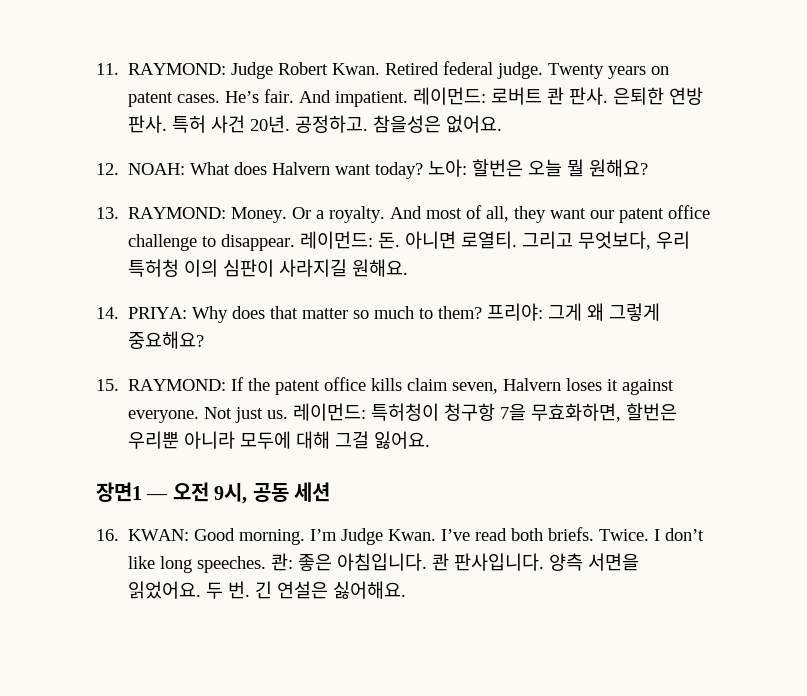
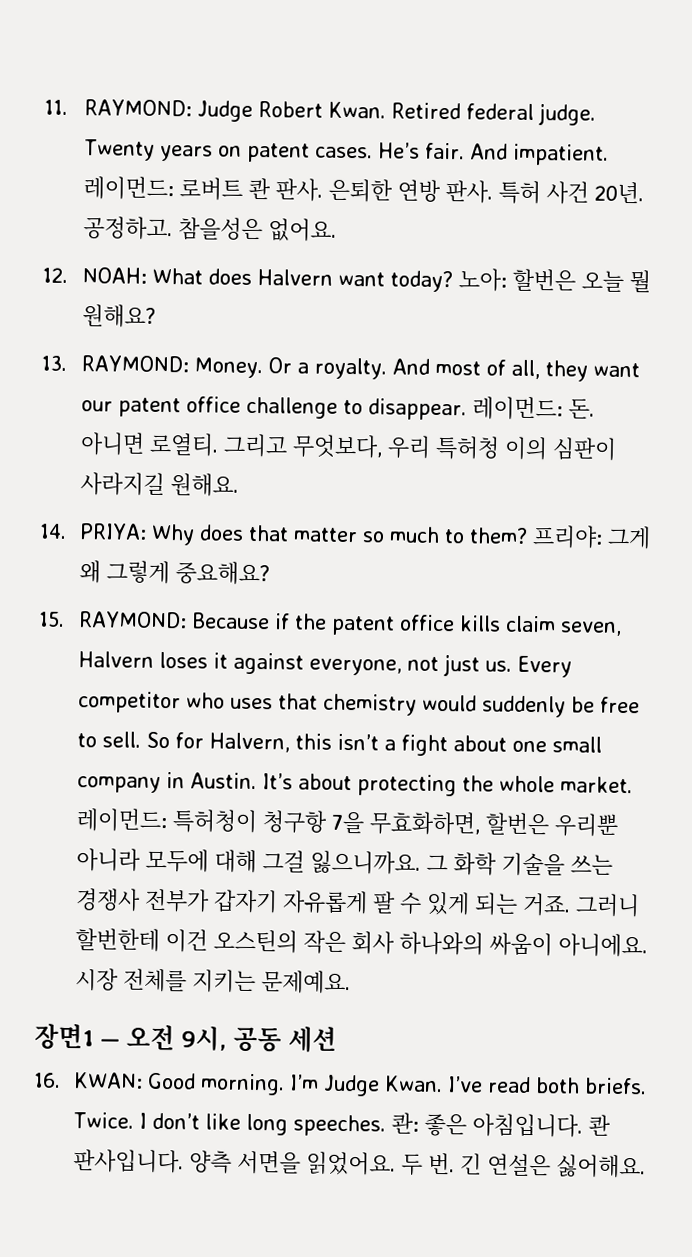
[231,377,245,391] If -> [191,612,291,630] Because if
[128,407,289,423] everyone. Not just us. -> [309,654,573,678] [78,691,641,718] [77,731,603,757] [77,772,634,797] everyone, not just us. Every competitor who uses that chemistry would suddenly be free to sell. So for Halvern, this isn’t a fight about one small company in Austin. It’s about protecting the whole market.
[374,431,431,449] 잃어요. -> [310,850,614,877] [75,888,641,918] [75,928,649,958] [75,968,352,995] 잃으니까요. 그 화학 기술을 쓰는 경쟁사 전부가 갑자기 자유롭게 팔 수 있게 되는 거죠. 그러니 할번한테 이건 오스틴의 작은 회사 하나와의 싸움이 아니에요. 시장 전체를 지키는 문제예요.

